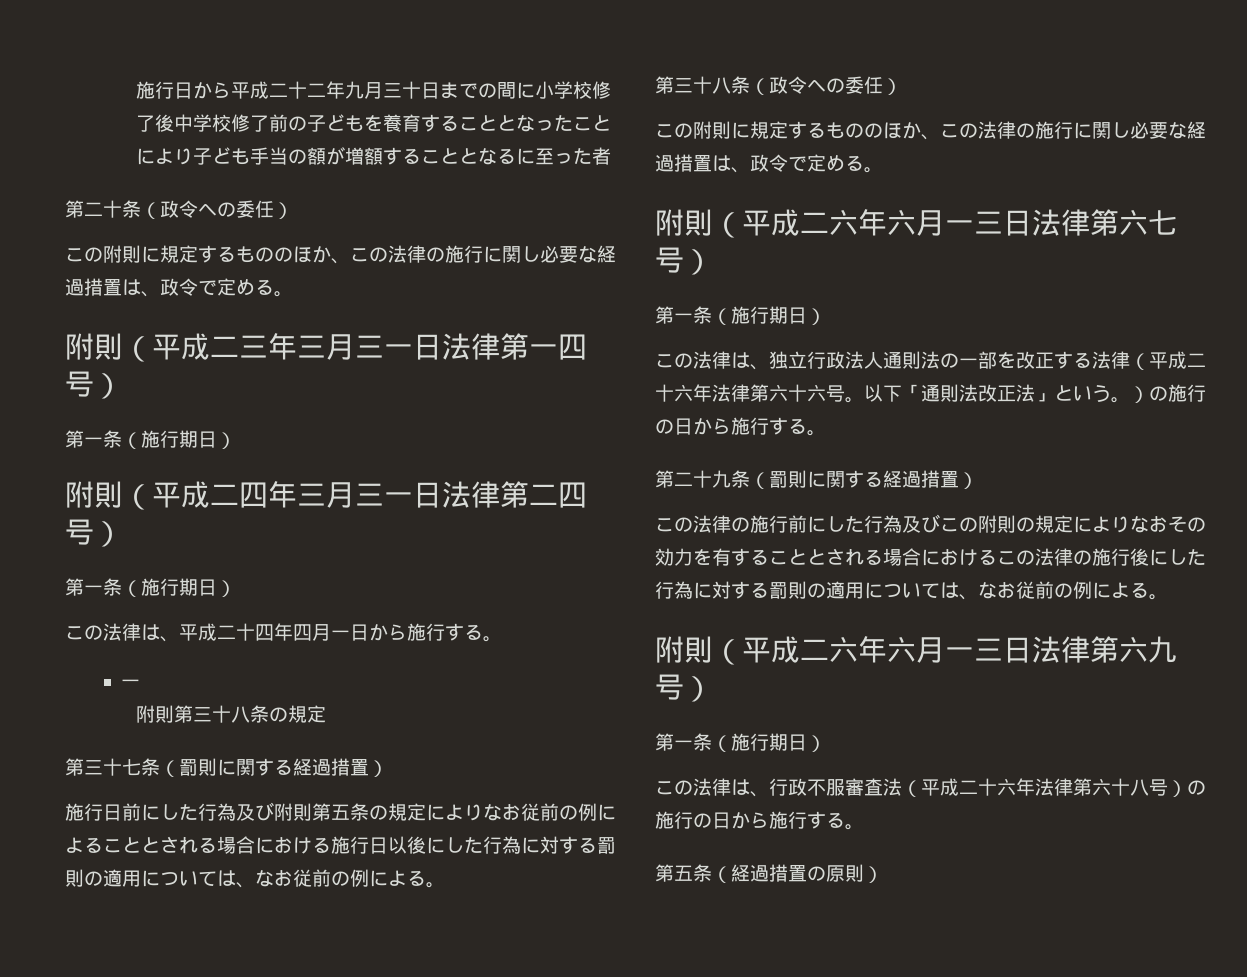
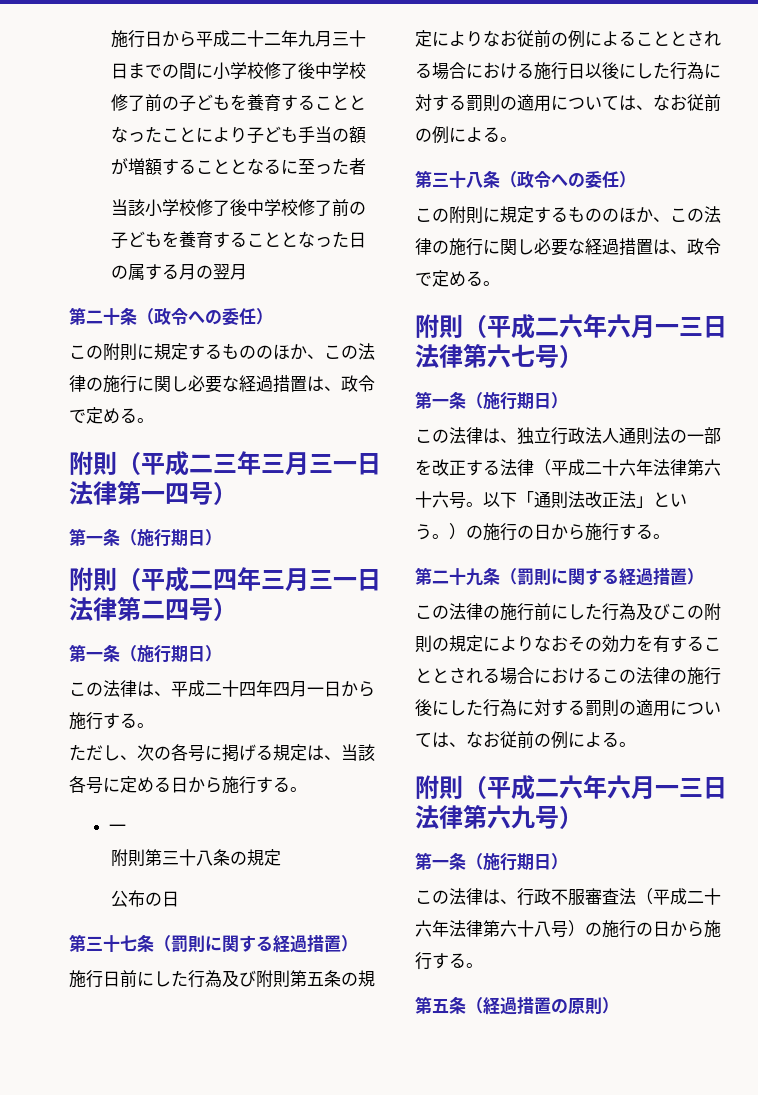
(612, 156) none -> [111,199,367,217] [111,231,367,249] [111,264,248,280] // 当該小学校修了後中学校修了前の子どもを養育することとなった日の属する月の翌月
(502, 639) none -> [69,744,375,762] [69,776,307,794] // ただし、次の各号に掲げる規定は、当該各号に定める日から施行する。
(327, 714) none -> [111,890,180,907] // 公布の日

